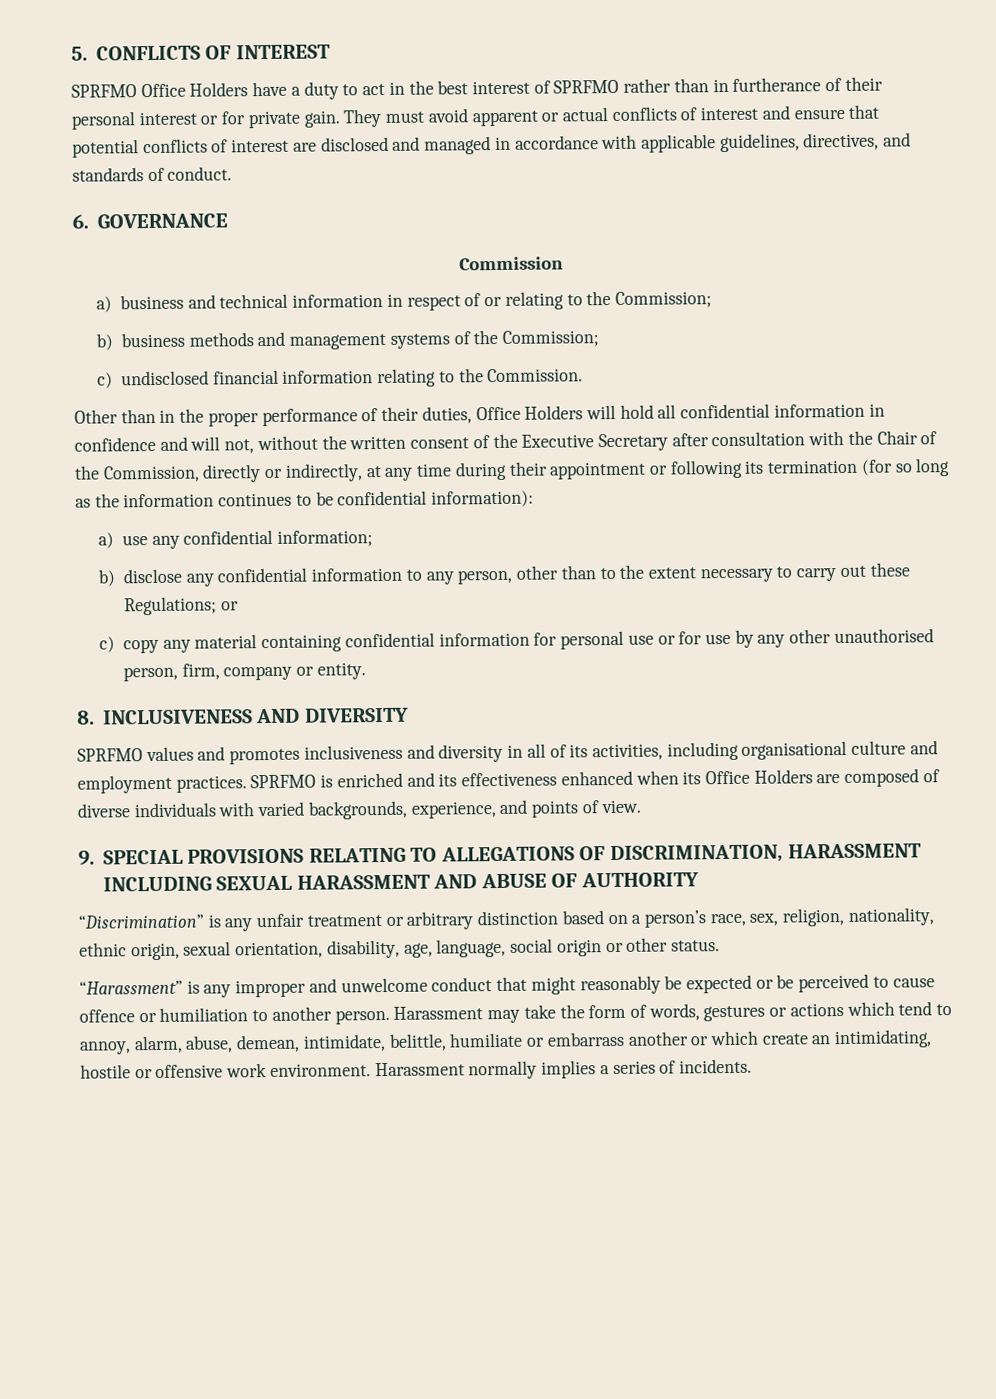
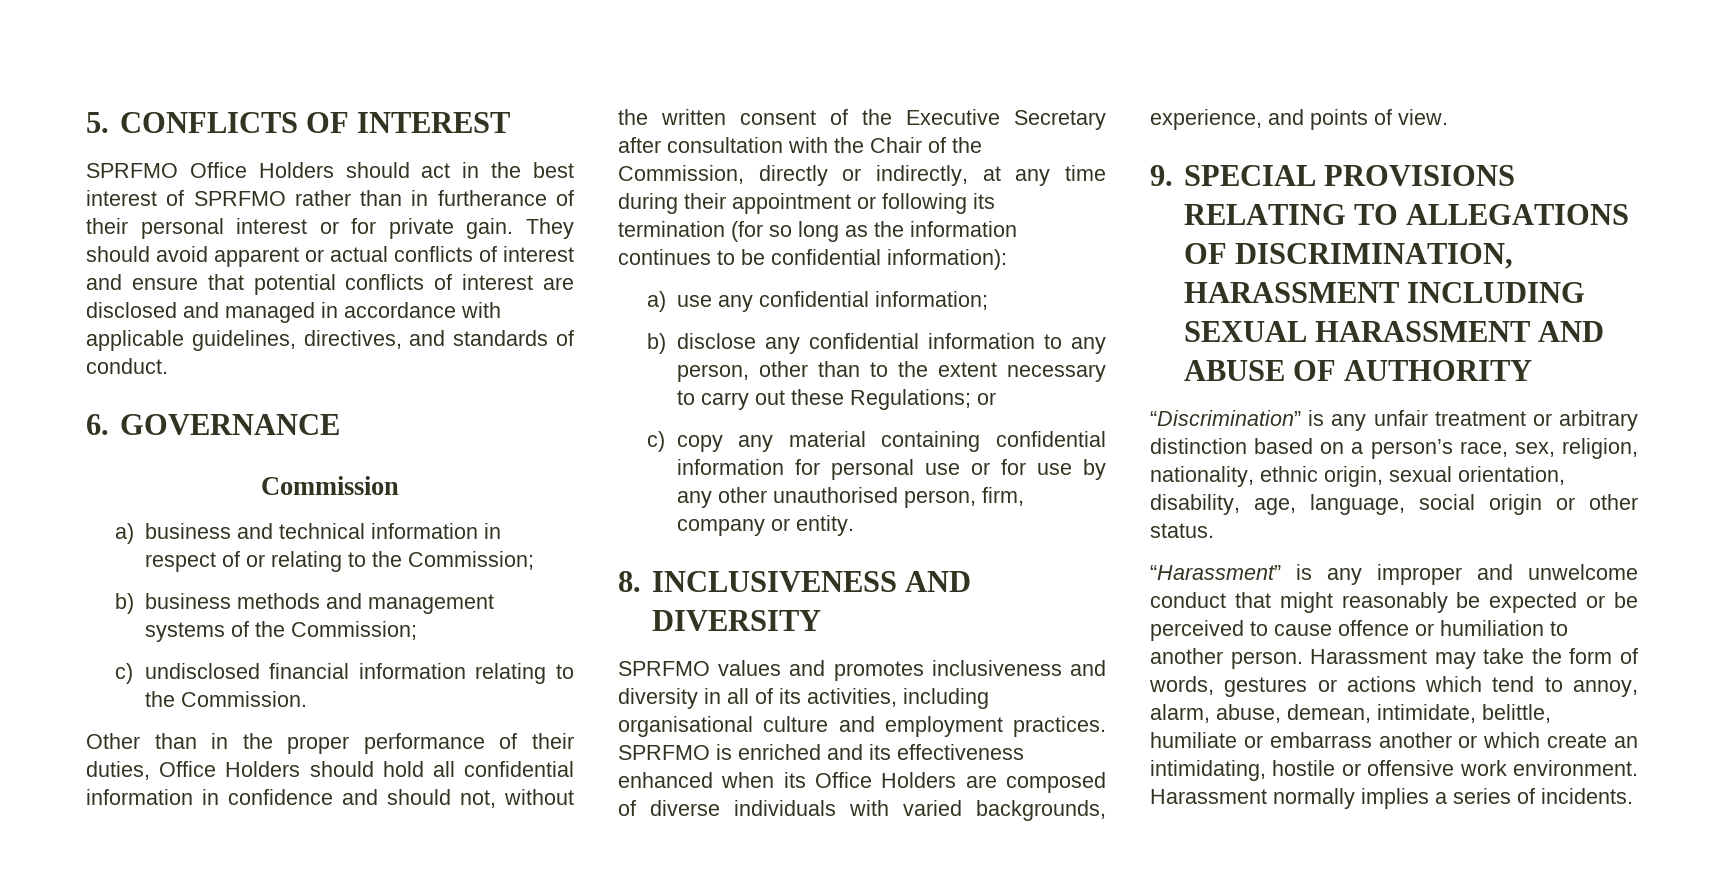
[252,81,359,100] have a duty to -> [345,162,410,178] should
[385,111,425,123] must -> [86,246,150,262] should
[585,404,616,420] will -> [309,761,374,777] should
[190,436,221,451] will -> [387,789,451,805] should

